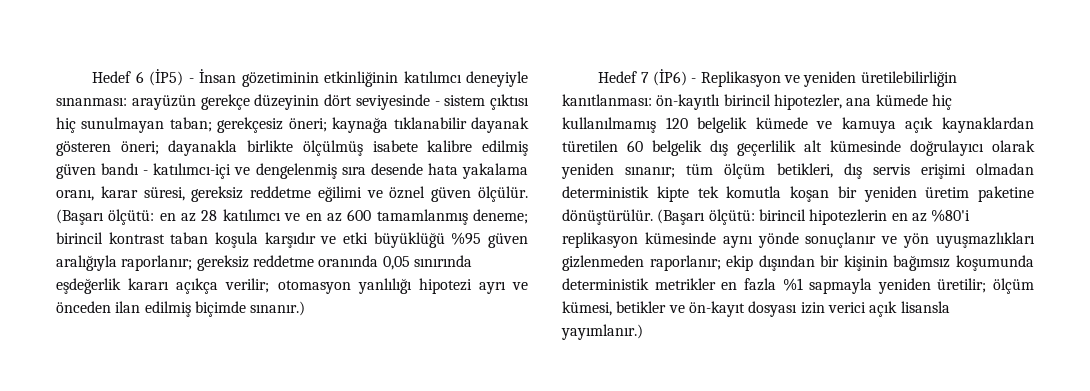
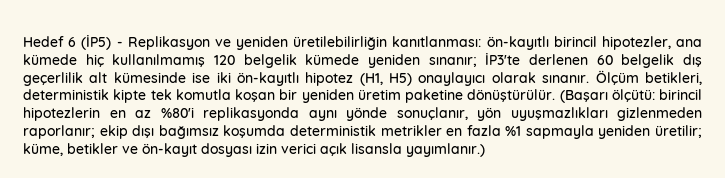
[199,69,528,87] [56,94,529,110] [56,117,529,133] [56,140,528,156] [56,163,528,179] [56,186,528,202] [56,209,529,225] [56,232,528,248] [56,255,472,271] [56,278,528,294] [56,301,306,317] [598,69,697,86] İnsan gözetiminin etkinliğinin katılımcı deneyiyle sınanması: arayüzün gerekçe düzeyinin dört seviyesinde - sistem çıktısı hiç sunulmayan taban; gerekçesiz öneri; kaynağa tıklanabilir dayanak gösteren öneri; dayanakla birlikte ölçülmüş isabete kalibre edilmiş güven bandı - katılımcı-içi ve dengelenmiş sıra desende hata yakalama oranı, karar süresi, gereksiz reddetme eğilimi ve öznel güven ölçülür. (Başarı ölçütü: en az 28 katılımcı ve en az 600 tamamlanmış deneme; birincil kontrast taban koşula karşıdır ve etki büyüklüğü %95 güven aralığıyla raporlanır; gereksiz reddetme oranında 0,05 sınırında eşdeğerlik kararı açıkça verilir; otomasyon yanlılığı hipotezi ayrı ve önceden ilan edilmiş biçimde sınanır.) // Hedef 7 (İP6) - -> (123, 44) none
[816,117,1034,133] [562,140,618,152] ve kamuya açık kaynaklardan türetilen -> [368,52,588,68] yeniden sınanır; İP3'te derlenen
[910,140,1035,156] [561,163,1034,179] doğrulayıcı olarak yeniden sınanır; tüm ölçüm betikleri, dış servis erişimi olmadan -> [192,70,702,86] ise iki ön-kayıtlı hipotez (H1, H5) onaylayıcı olarak sınanır. Ölçüm betikleri,
[562,232,898,248] replikasyon kümesinde aynı yönde sonuçlanır ve -> [203,107,468,121] replikasyonda aynı yönde sonuçlanır,
[758,255,1034,271] dışından bir kişinin bağımsız koşumunda -> [132,125,286,139] dışı bağımsız koşumda
[993,278,1034,294] [562,301,612,316] ölçüm kümesi, -> [23,143,63,156] küme,

